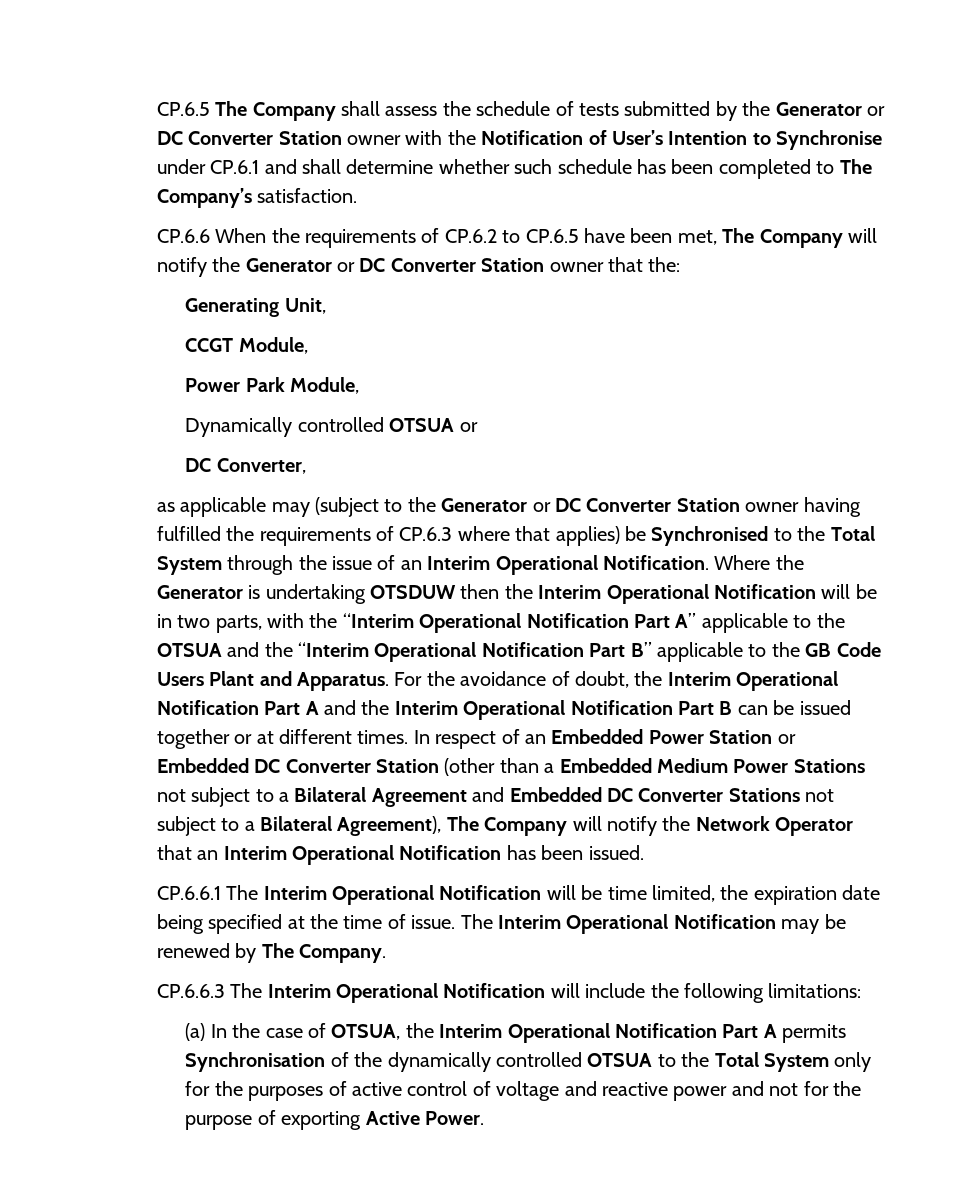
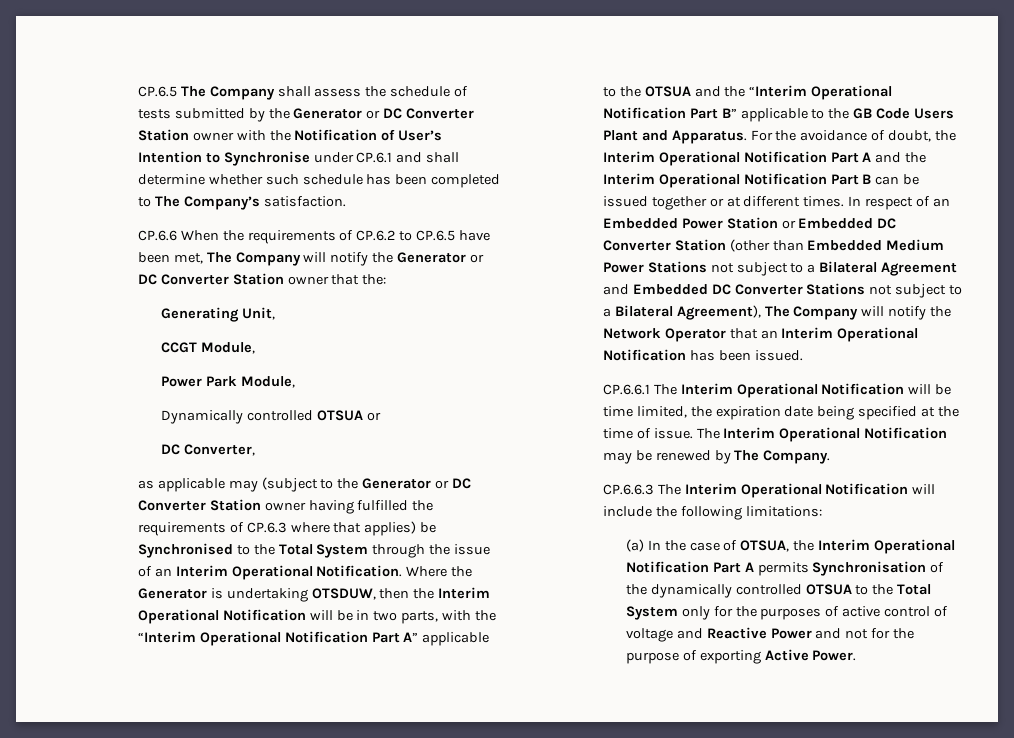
[370,585,457,599] OTSDUW -> [311,588,376,600] OTSDUW,
[544,763,555,773] a -> (804, 245) none
[602,1082,728,1101] reactive power -> [706,627,812,639] Reactive Power

